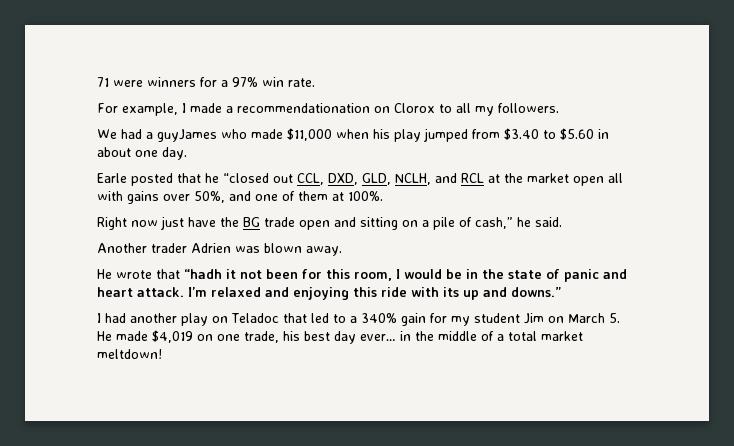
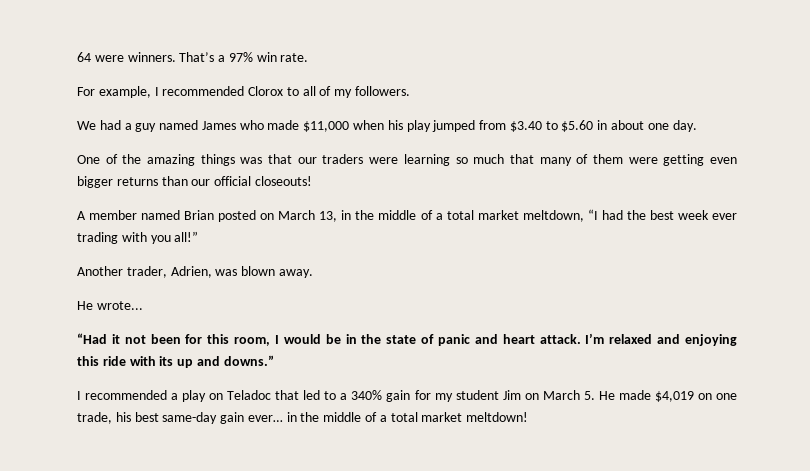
[97,77,217,87] 71 were winners for -> [77,52,215,62] 64 were winners. That’s
[190,103,390,113] made a recommendationation on -> [162,86,245,96] recommended
(471, 108) none -> [319,86,332,96] of
[157,129,217,142] guyJames -> [135,120,236,132] guy named James
[97,173,623,186] [97,191,383,204] [97,216,562,230] Earle posted that he “closed out CCL, DXD, GLD, NCLH, and RCL at the market open all with gains over 50%, and one of them at 100%. // Right now just have the BG trade open and sitting on a pile of cash,” he said. -> [77,154,737,166] [77,176,312,188] [77,209,737,222] [77,231,199,244] One of the amazing things was that our traders were learning so much that many of them were getting even bigger returns than our official closeouts! // A member named Brian posted on March 13, in the middle of a total market meltdown, “I had the best week ever trading with you all!”
[151,243,231,253] trader Adrien -> [126,266,212,278] trader, Adrien,
[116,269,222,279] wrote that “hadh -> [96,301,143,310] [77,333,107,344] wrote... // “Had
[105,313,177,323] had another -> [85,390,179,400] recommended a
[334,331,356,344] day -> [162,412,245,424] same-day gain

